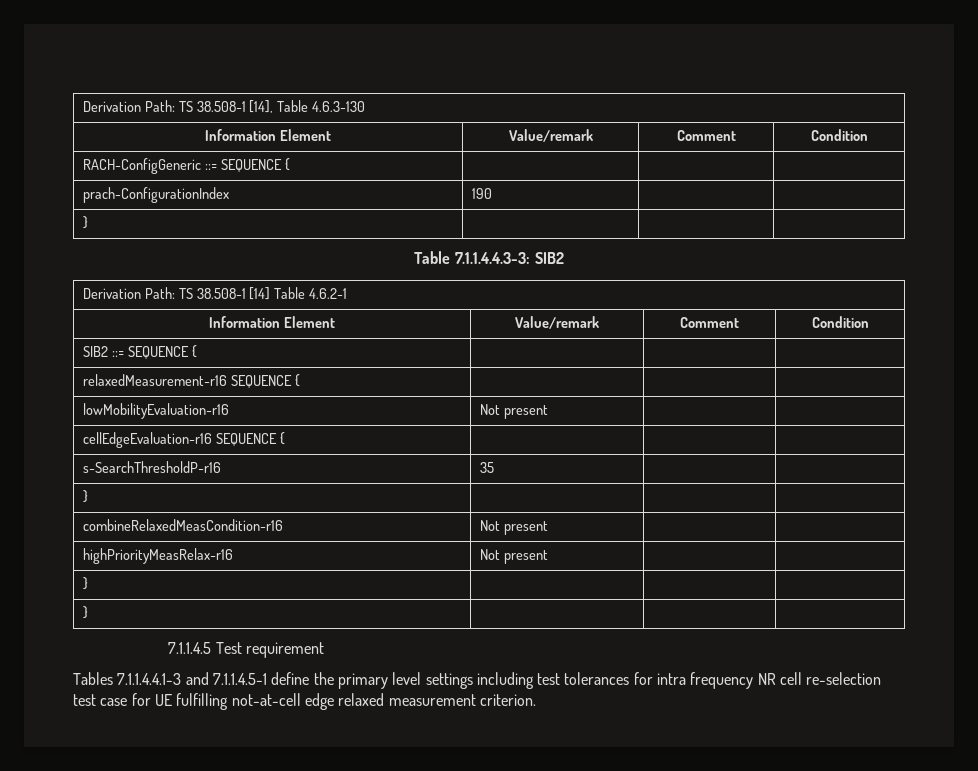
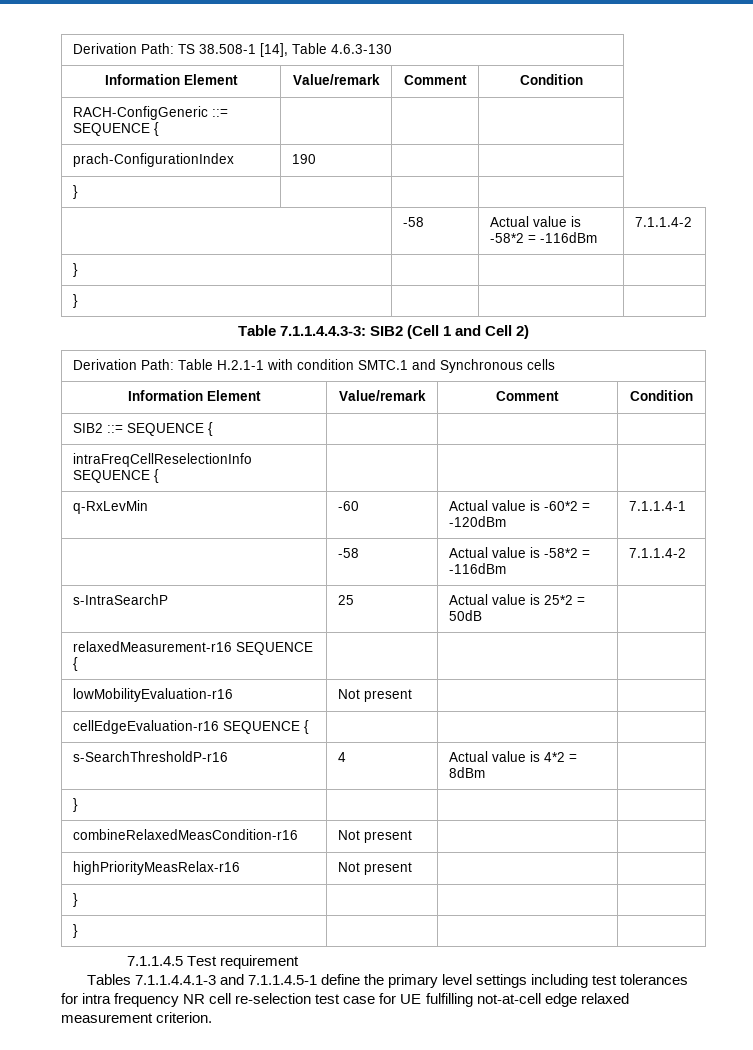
[414,251,564,264] [82,287,348,300] // Table 7.1.1.4.4.3-3: SIB2 // Derivation Path: TS 38.508-1 [14] Table 4.6.2-1 -> [402,217,424,227] [489,216,581,227] [489,232,597,243] [634,217,692,227] [72,263,78,277] [72,294,78,308] [237,325,530,339] [72,359,555,373] // | -58 | Actual value is -58*2 = -116dBm | 7.1.1.4-2 // } | | | // } | | | // Table 7.1.1.4.4.3-3: SIB2 (Cell 1 and Cell 2) // Derivation Path: Table H.2.1-1 with condition SMTC.1 and Synchronous cells
(197, 351) none -> [72,453,252,467] [72,469,159,483] [72,500,148,514] [337,501,359,511] [448,500,590,511] [448,516,506,527] [628,501,686,511] [337,548,359,558] [448,547,590,558] [448,563,506,574] [628,548,686,558] [72,594,168,605] [337,595,354,605] [448,594,585,605] [448,610,482,621] // intraFreqCellReselectionInfo SEQUENCE { | | | // q-RxLevMin | -60 | Actual value is -60*2 = -120dBm | 7.1.1.4-1 // | -58 | Actual value is -58*2 = -116dBm | 7.1.1.4-2 // s-IntraSearchP | 25 | Actual value is 25*2 = 50dB |
[479,462,494,473] 35 | -> [337,752,346,762] [448,751,577,762] [448,767,485,778] 4 | Actual value is 4*2 = 8dBm

